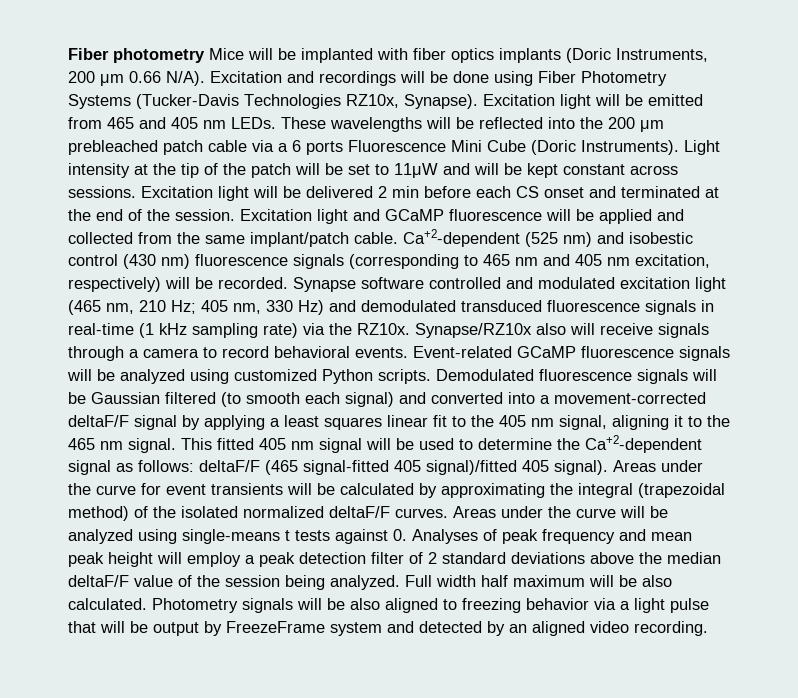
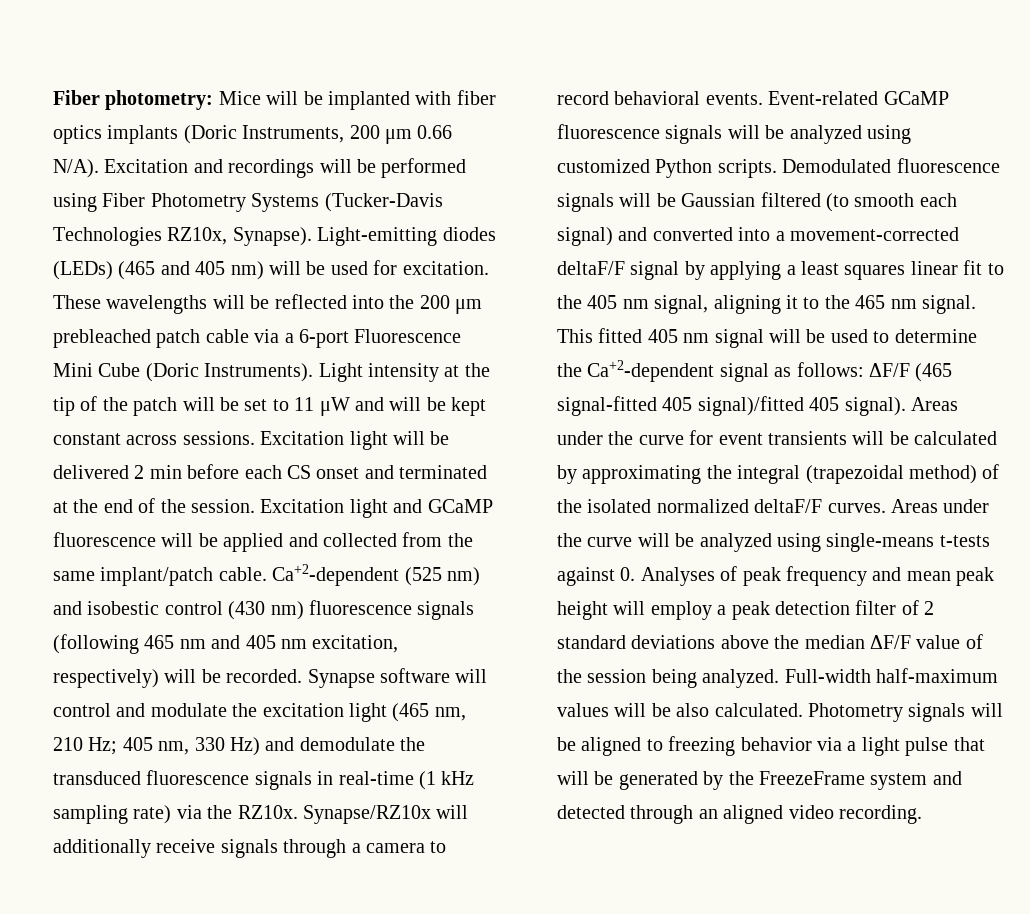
[68,48,205,63] Fiber photometry -> [53,90,214,110] Fiber photometry:
[453,71,489,83] done -> [381,158,467,178] performed
[483,94,703,109] [68,117,276,129] Excitation light will be emitted from 465 and 405 nm LEDs. -> [317,227,496,246] [53,260,489,280] Light-emitting diodes (LEDs) (465 and 405 nm) will be used for excitation.
[292,140,343,155] 6 ports -> [299,329,349,348] 6-port
[394,163,438,178] 11μW -> [294,397,350,416] 11 μW
[349,254,478,269] (corresponding to -> [53,634,139,654] (following
[429,277,615,289] controlled and modulated -> [455,669,488,683] [53,703,258,717] will control and modulate the
[361,300,456,312] demodulated -> [299,737,426,751] demodulate the
[536,323,595,335] also will -> [436,805,469,819] [53,839,151,858] will additionally
[199,460,260,472] deltaF/F -> [869,363,910,377] ΔF/F
[285,530,330,541] t tests -> [939,535,990,547] t-tests
[68,575,129,587] deltaF/F -> [870,635,911,649] ΔF/F
[405,575,585,587] Full width half maximum -> [784,668,998,683] [557,703,609,717] Full-width half-maximum values
[350,598,380,610] also -> (576, 744) none
[153,621,222,636] output by -> [618,771,754,790] generated by the
[487,621,505,636] by -> [630,805,694,824] through

